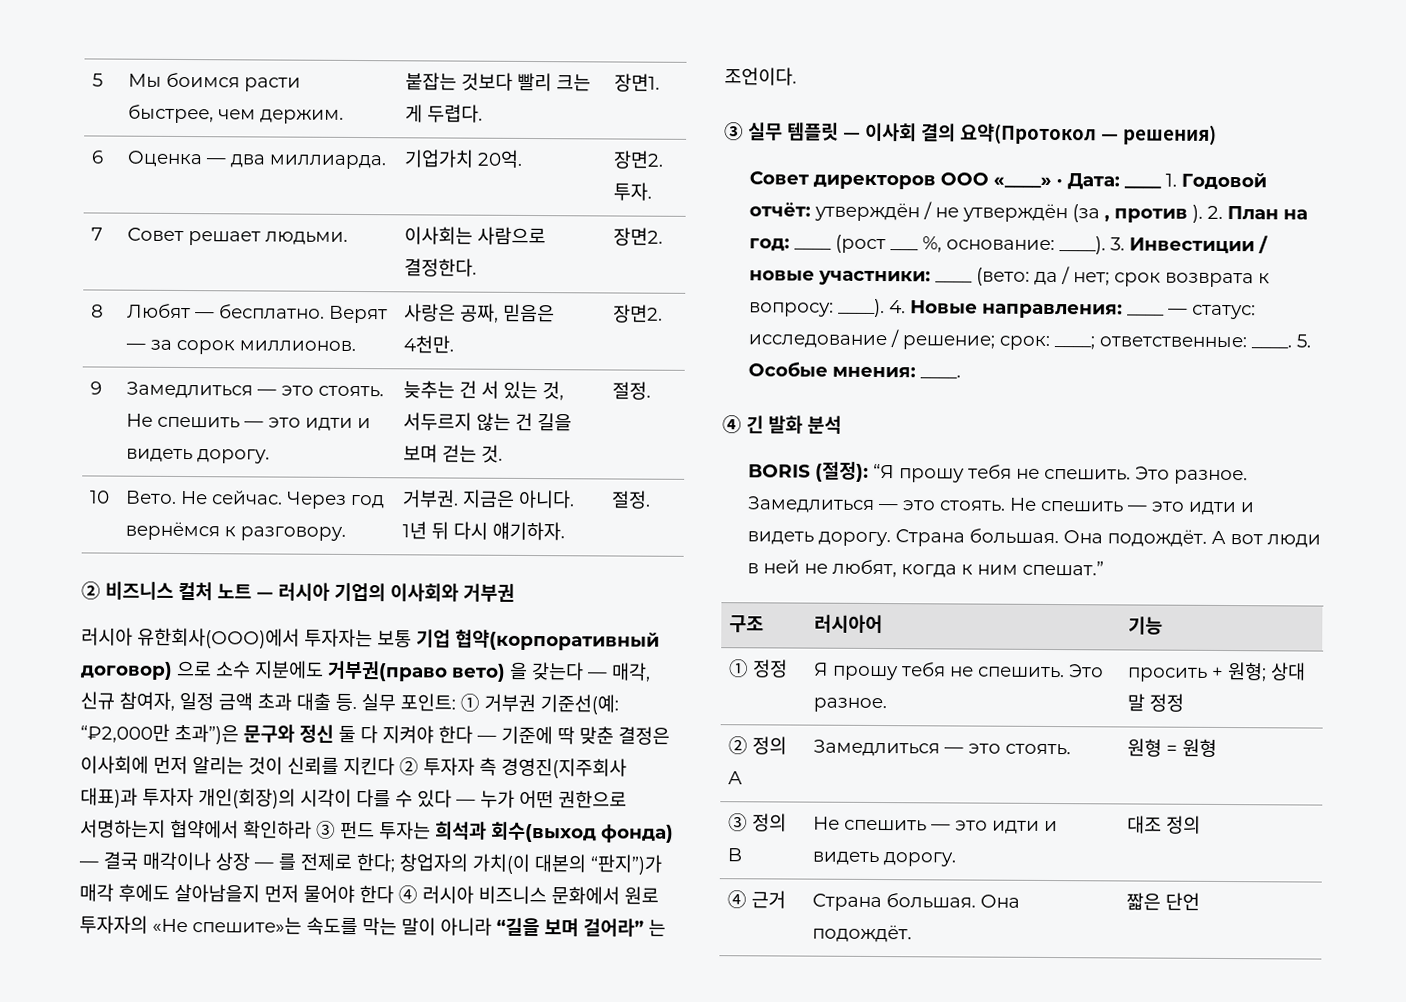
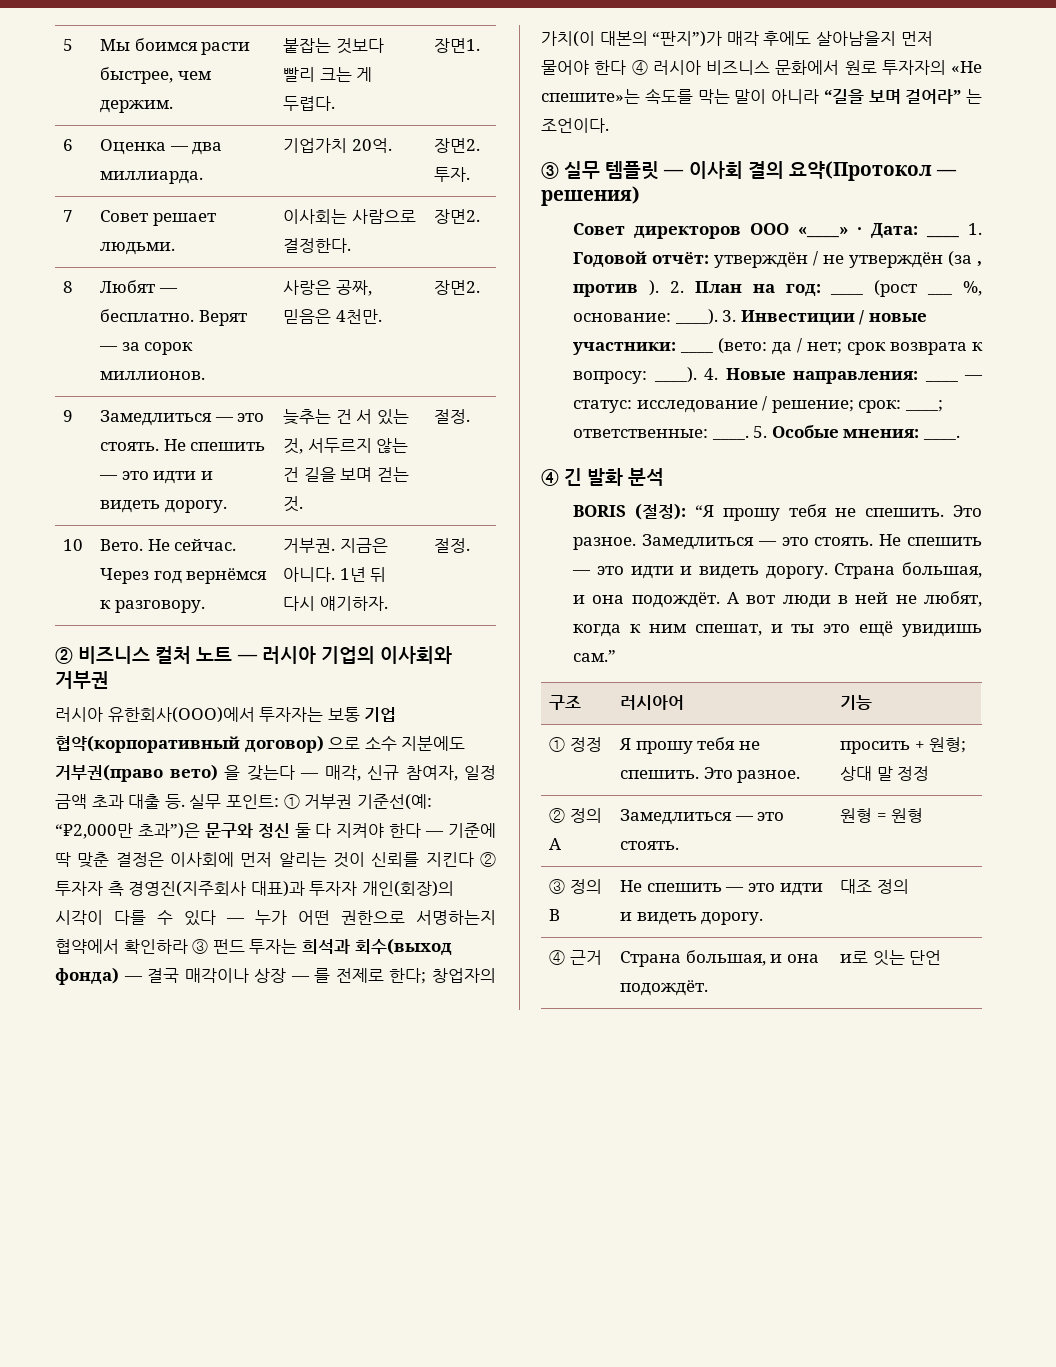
[969,528,1104,545] большая. Она -> [902,562,982,578] [573,595,625,604] большая, и она
[1022,560,1105,576] спешат.” -> [694,621,982,637] [573,650,617,662] спешат, и ты это ещё увидишь сам.”
[886,893,1021,909] большая. Она -> [685,950,820,966] большая, и она
[1126,892,1162,911] 짧은 -> [840,950,905,966] и로 잇는

